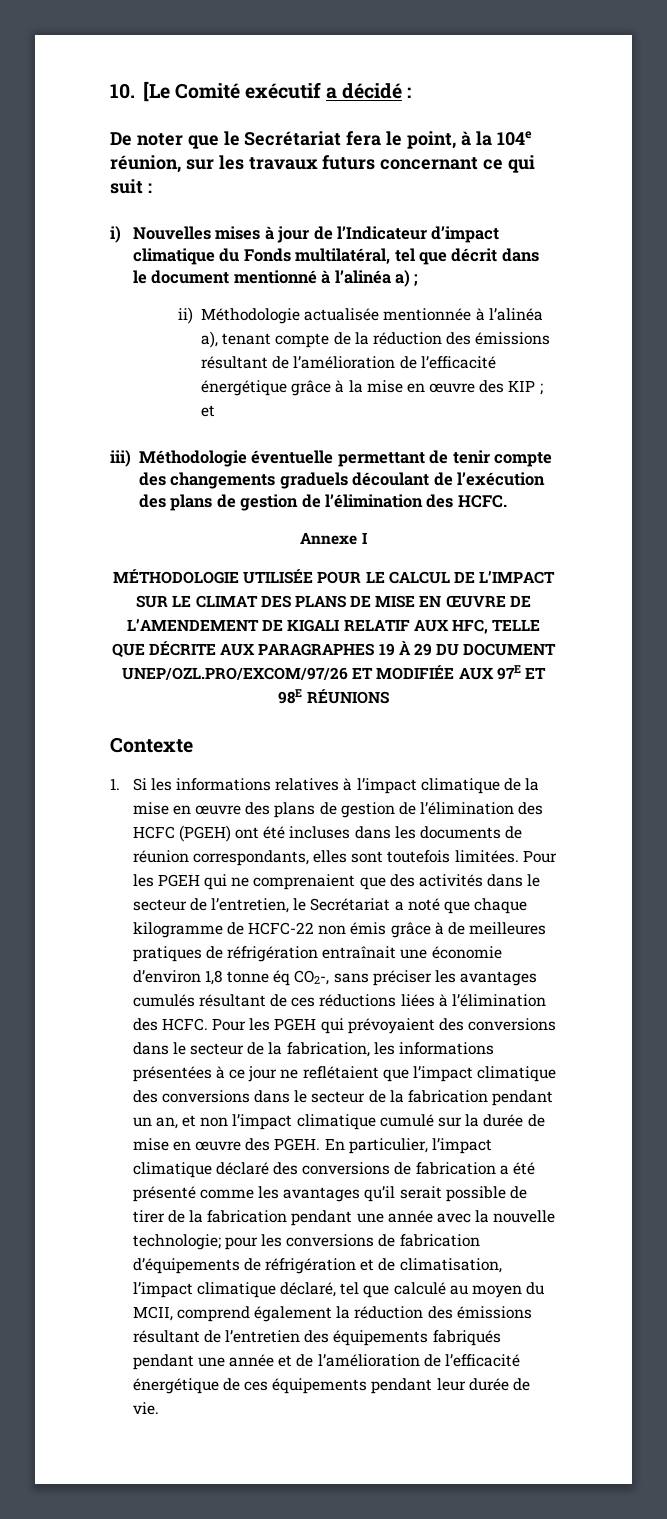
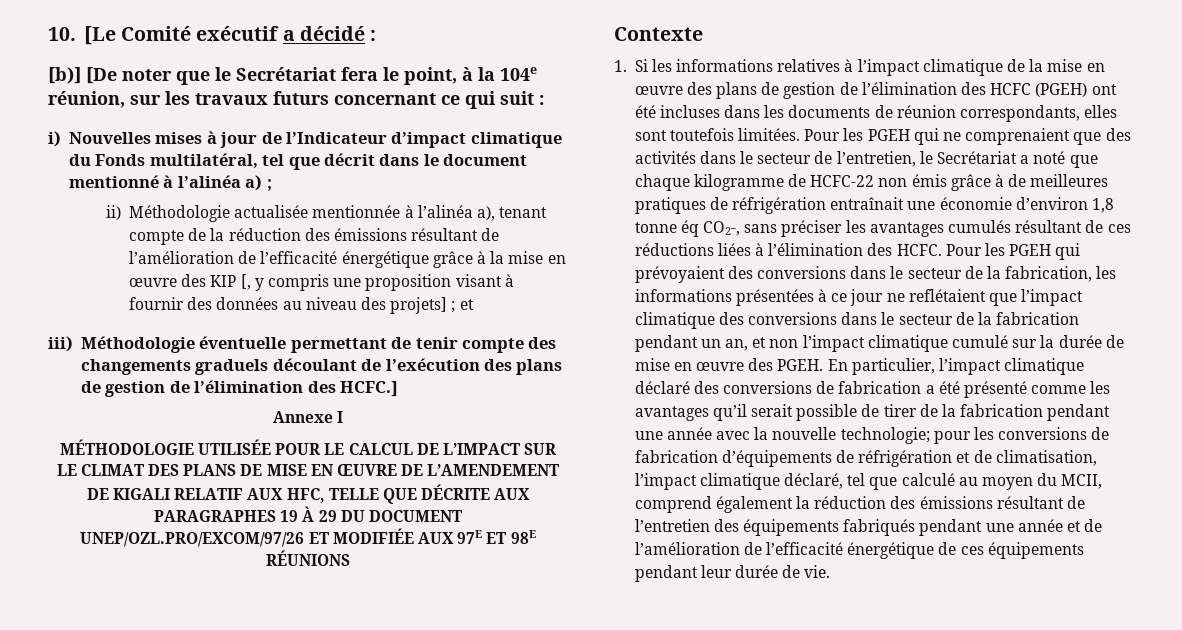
[110,132,132,146] De -> [48,67,117,84] [b)] [De
(536, 386) none -> [240,274,514,291] [129,297,448,314] [, y compris une proposition visant à fournir des données au niveau des projets]
[457,495,507,508] HCFC. -> [340,381,399,397] HCFC.]

